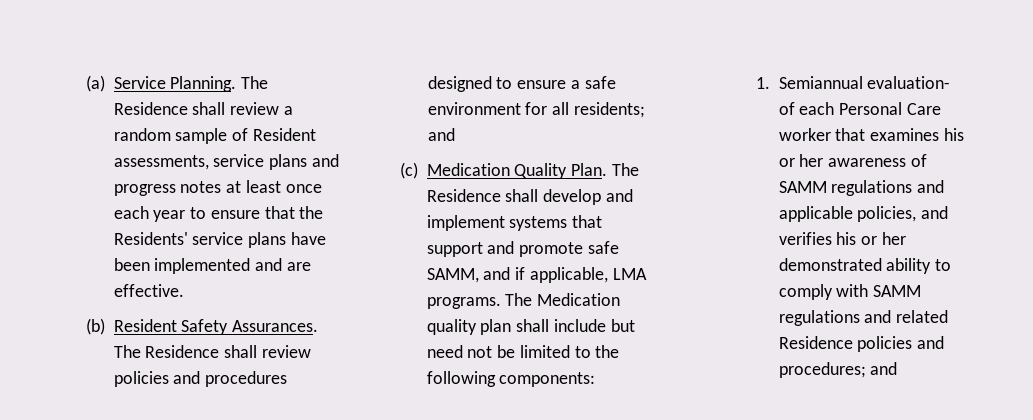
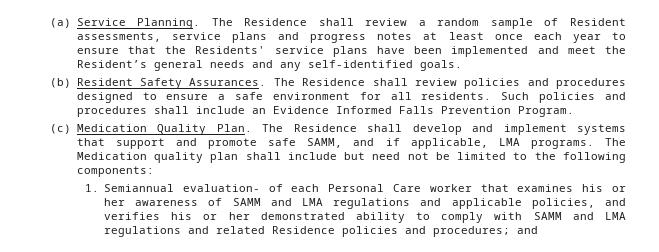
[286,262,311,271] [113,284,184,297] are effective. -> [567,46,626,54] [76,60,462,71] meet the Resident’s general needs and any self-identified goals.
[573,102,645,118] [427,128,455,141] residents; and -> [421,92,626,103] [76,106,574,117] residents. Such policies and procedures shall include an Evidence Informed Falls Prevention Program.
(827, 187) none -> [270,198,324,206] and LMA
(921, 291) none -> [572,212,626,220] and LMA

